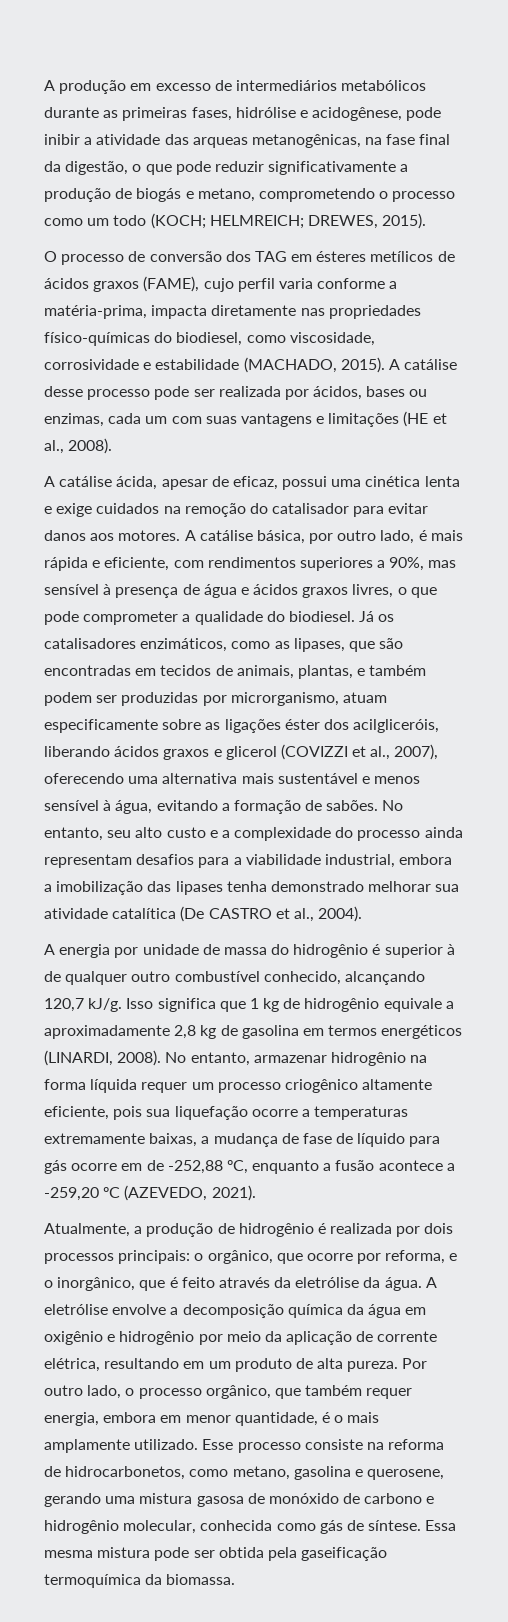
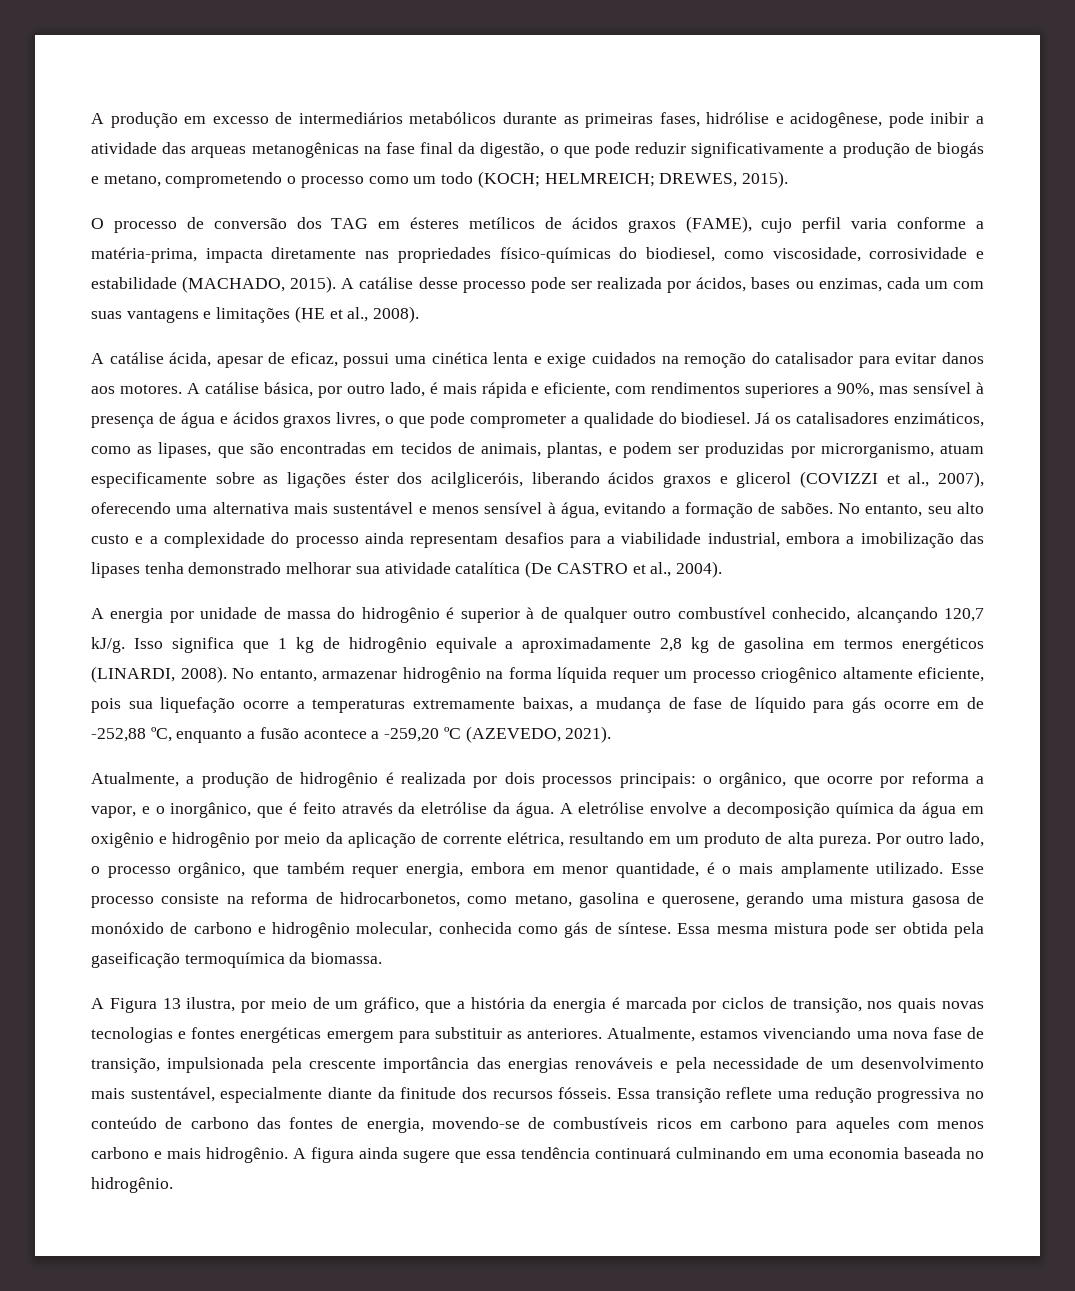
[251,134,361,148] metanogênicas, -> [251,142,359,158] metanogênicas
[369,665,427,676] também -> (617, 450) none
[385,1250,446,1264] reforma, -> [911,772,985,784] [91,806,136,818] reforma a vapor,
(236, 1579) none -> [91,997,984,1013] [91,1027,984,1043] [91,1057,984,1073] [91,1087,984,1103] [91,1117,984,1133] [91,1147,984,1163] [91,1177,173,1193] // A Figura 13 ilustra, por meio de um gráfico, que a história da energia é marcada por ciclos de transição, nos quais novas tecnologias e fontes energéticas emergem para substituir as anteriores. Atualmente, estamos vivenciando uma nova fase de transição, impulsionada pela crescente importância das energias renováveis e pela necessidade de um desenvolvimento mais sustentável, especialmente diante da finitude dos recursos fósseis. Essa transição reflete uma redução progressiva no conteúdo de carbono das fontes de energia, movendo-se de combustíveis ricos em carbono para aqueles com menos carbono e mais hidrogênio. A figura ainda sugere que essa tendência continuará culminando em uma economia baseada no hidrogênio.

